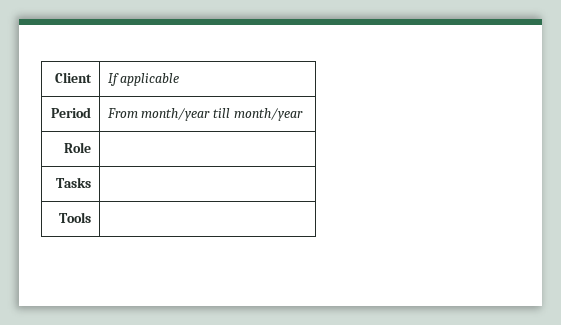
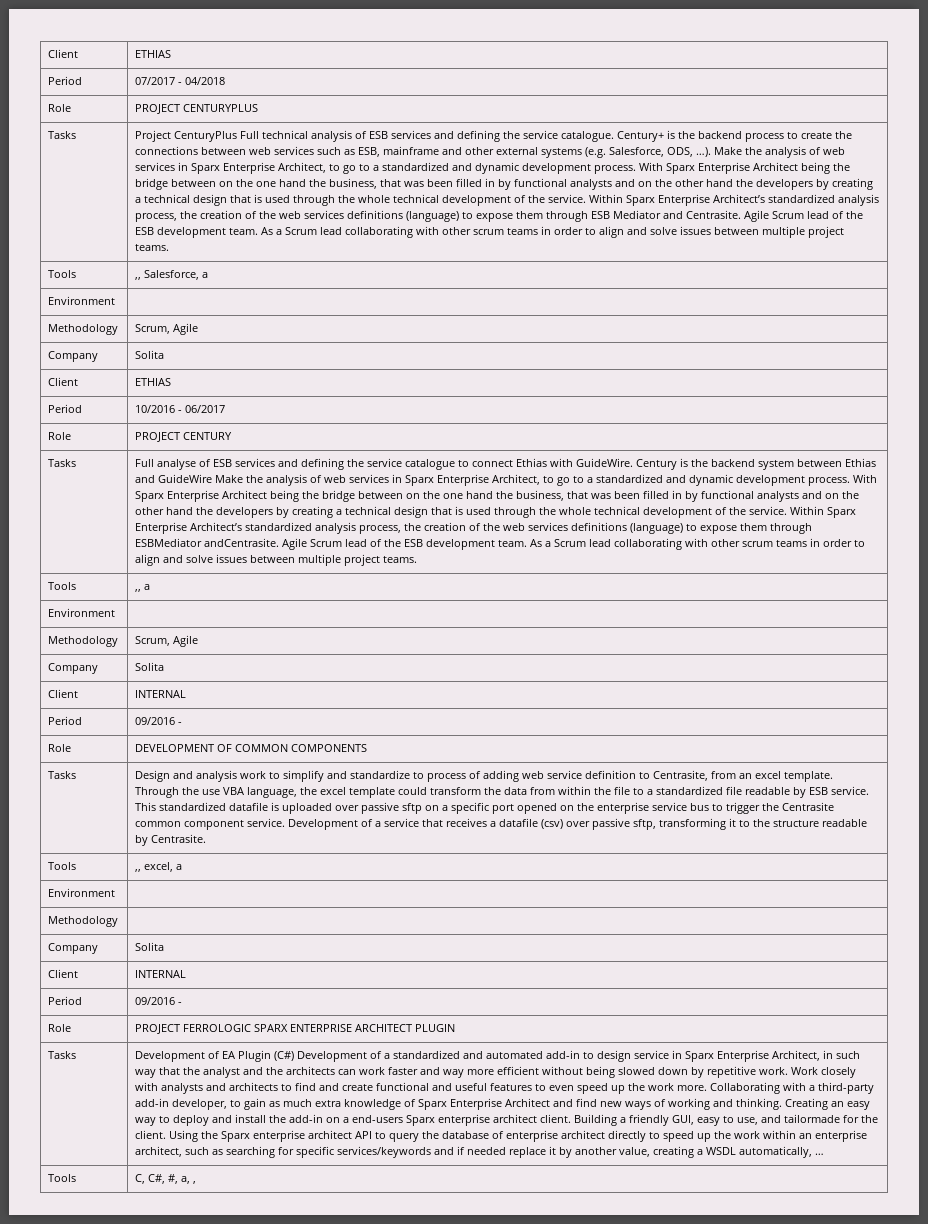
[55,72,93,83] [107,73,180,86] [51,107,92,118] [106,108,303,121] [64,142,92,153] [56,177,92,188] [59,212,92,223] Client | If applicable // Period | From month/year till month/year // Role | // Tasks | // Tools | -> [48,49,79,58] [135,50,172,58] [48,76,83,85] [135,77,226,85] [48,104,72,112] [135,104,259,114] [48,131,77,139] [135,130,853,142] [135,146,846,158] [135,162,851,174] [135,178,874,190] [135,194,880,206] [135,210,864,222] [135,226,845,238] [135,244,170,251] [48,270,77,278] [135,270,209,280] [48,296,116,305] [48,324,119,335] [135,323,199,335] [48,351,99,362] [135,350,165,359] [48,377,79,386] [135,378,172,386] [48,404,83,413] [135,405,226,413] [48,432,72,440] [135,432,233,442] [48,459,77,467] [135,458,877,470] [135,474,878,486] [135,490,860,502] [135,506,857,518] [135,522,813,534] [135,538,866,550] [135,554,418,566] [48,582,77,590] [135,584,151,592] [48,608,116,617] [48,636,119,647] [135,635,199,647] [48,663,99,674] [135,662,165,671] [48,689,79,698] [135,690,187,698] [48,716,83,725] [135,717,183,725] [48,744,72,752] [135,744,368,752] [48,771,77,779] [135,770,834,782] [135,786,870,798] [135,802,835,814] [135,818,868,830] [135,834,207,846] [48,862,77,870] [135,862,183,872] [48,888,116,897] [48,916,119,927] [48,943,99,954] [135,942,165,951] [48,969,79,978] [135,970,187,978] [48,996,83,1005] [135,997,183,1005] [48,1024,72,1032] [135,1024,456,1034] [48,1051,77,1059] [135,1050,861,1062] [135,1066,857,1078] [135,1082,875,1094] [135,1098,871,1110] [135,1114,879,1126] [135,1130,868,1142] [135,1146,825,1158] [48,1174,77,1182] [135,1174,197,1184] Client | ETHIAS // Period | 07/2017 - 04/2018 // Role | PROJECT CENTURYPLUS // Tasks | Project CenturyPlus Full technical analysis of ESB services and defining the service catalogue. Century+ is the backend process to create the connections between web services such as ESB, mainframe and other external systems (e.g. Salesforce, ODS, …). Make the analysis of web services in Sparx Enterprise Architect, to go to a standardized and dynamic development process. With Sparx Enterprise Architect being the bridge between on the one hand the business, that was been filled in by functional analysts and on the other hand the developers by creating a technical design that is used through the whole technical development of the service. Within Sparx Enterprise Architect’s standardized analysis process, the creation of the web services definitions (language) to expose them through ESB Mediator and Centrasite. Agile Scrum lead of the ESB development team. As a Scrum lead collaborating with other scrum teams in order to align and solve issues between multiple project teams. // Tools | ,, Salesforce, a // Environment | // Methodology | Scrum, Agile // Company | Solita // Client | ETHIAS // Period | 10/2016 - 06/2017 // Role | PROJECT CENTURY // Tasks | Full analyse of ESB services and defining the service catalogue to connect Ethias with GuideWire. Century is the backend system between Ethias and GuideWire Make the analysis of web services in Sparx Enterprise Architect, to go to a standardized and dynamic development process. With Sparx Enterprise Architect being the bridge between on the one hand the business, that was been filled in by functional analysts and on the other hand the developers by creating a technical design that is used through the whole technical development of the service. Within Sparx Enterprise Architect’s standardized analysis process, the creation of the web services definitions (language) to expose them through ESBMediator andCentrasite. Agile Scrum lead of the ESB development team. As a Scrum lead collaborating with other scrum teams in order to align and solve issues between multiple project teams. // Tools | ,, a // Environment | // Methodology | Scrum, Agile // Company | Solita // Client | INTERNAL // Period | 09/2016 - // Role | DEVELOPMENT OF COMMON COMPONENTS // Tasks | Design and analysis work to simplify and standardize to process of adding web service definition to Centrasite, from an excel template. Through the use VBA language, the excel template could transform the data from within the file to a standardized file readable by ESB service. This standardized datafile is uploaded over passive sftp on a specific port opened on the enterprise service bus to trigger the Centrasite common component service. Development of a service that receives a datafile (csv) over passive sftp, transforming it to the structure readable by Centrasite. // Tools | ,, excel, a // Environment | // Methodology | // Company | Solita // Client | INTERNAL // Period | 09/2016 - // Role | PROJECT FERROLOGIC SPARX ENTERPRISE ARCHITECT PLUGIN // Tasks | Development of EA Plugin (C#) Development of a standardized and automated add-in to design service in Sparx Enterprise Architect, in such way that the analyst and the architects can work faster and way more efficient without being slowed down by repetitive work. Work closely with analysts and architects to find and create functional and useful features to even speed up the work more. Collaborating with a third-party add-in developer, to gain as much extra knowledge of Sparx Enterprise Architect and find new ways of working and thinking. Creating an easy way to deploy and install the add-in on a end-users Sparx enterprise architect client. Building a friendly GUI, easy to use, and tailormade for the client. Using the Sparx enterprise architect API to query the database of enterprise architect directly to speed up the work within an enterprise architect, such as searching for specific services/keywords and if needed replace it by another value, creating a WSDL automatically, … // Tools | C, C#, #, a, ,

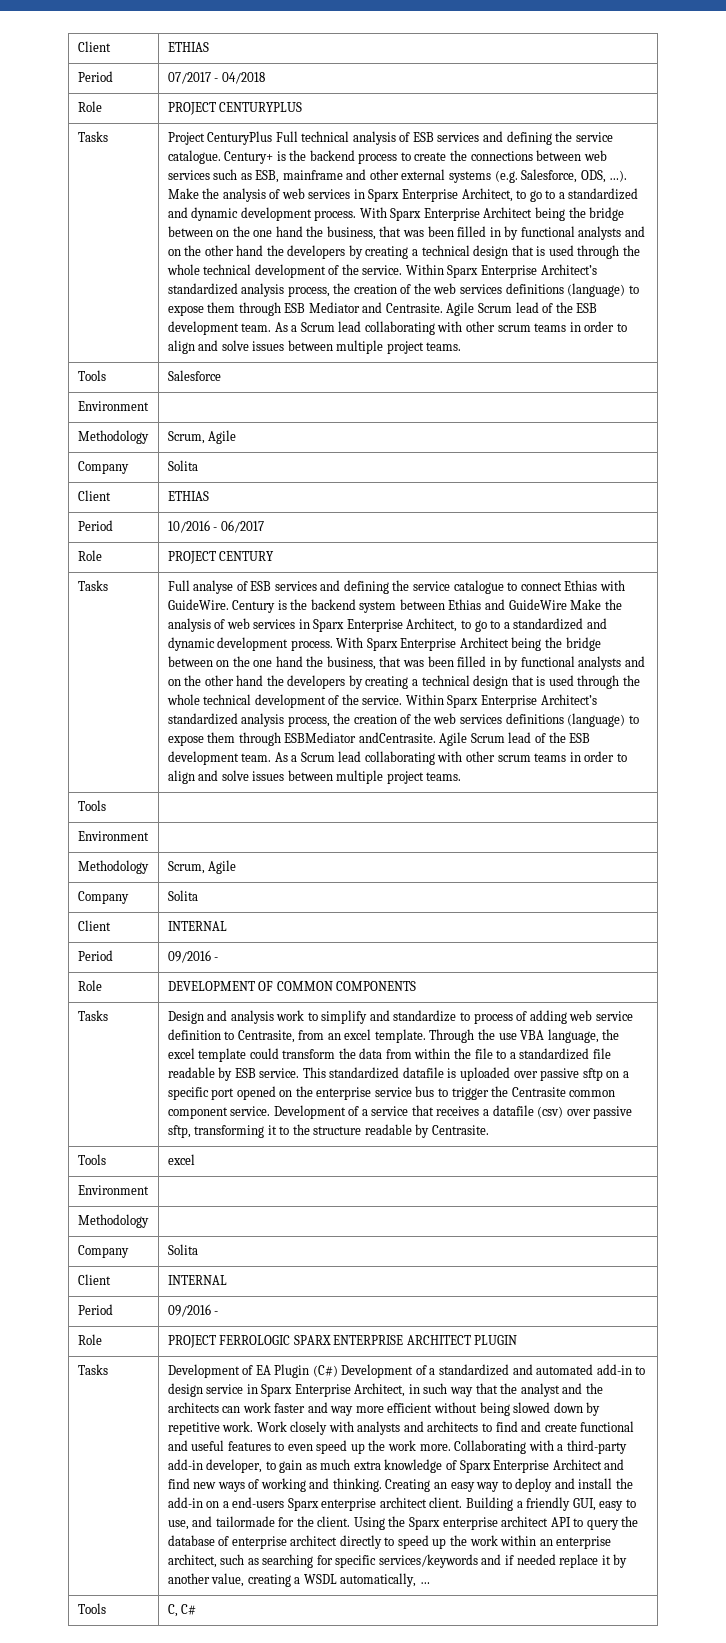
[135,270,209,280] ,, Salesforce, a -> [167,370,221,381] Salesforce
[135,584,151,592] ,, a -> (106, 805) none
[135,862,183,872] ,, excel, a -> [167,1154,195,1165] excel
[148,1174,197,1184] C#, #, a, , -> [181,1604,197,1615] C#

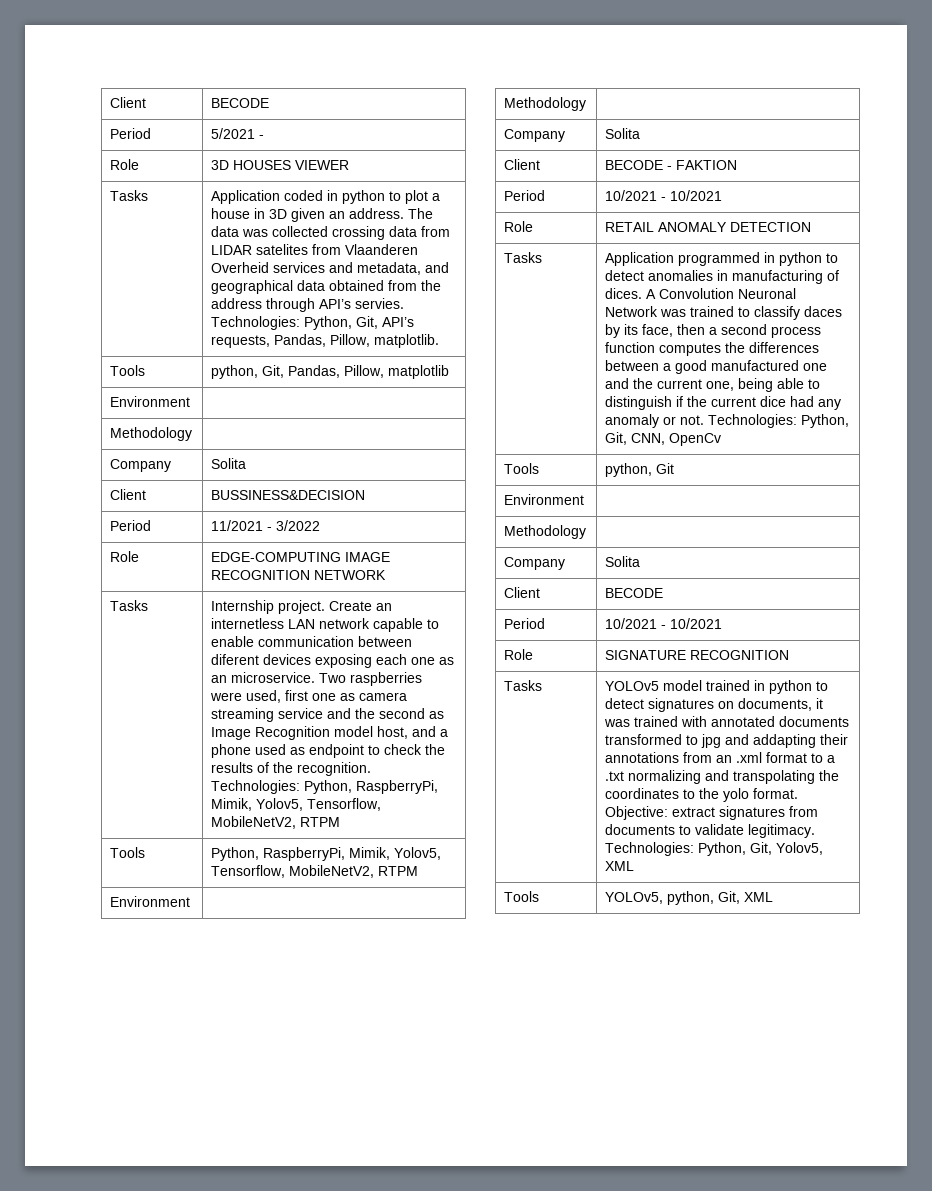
[77,41,111,52] [167,42,209,52] [77,71,113,82] [167,72,265,84] [77,101,102,112] [167,102,303,115] [77,131,108,142] [167,131,613,145] [167,150,607,164] [167,169,628,183] [167,188,639,202] [167,207,625,221] [167,226,645,240] [167,245,640,259] [166,264,597,278] [167,283,639,297] [167,302,598,316] [167,321,627,335] [167,340,462,354] [77,370,106,381] [167,370,221,381] [77,401,149,411] [77,430,149,444] [167,430,237,444] [77,461,129,474] [167,460,198,471] [77,490,111,501] [167,491,209,501] [77,520,113,531] [167,520,264,533] [77,550,102,561] [167,551,275,564] [77,580,108,591] [167,580,625,594] [167,599,622,613] [167,618,607,632] [167,637,601,651] [167,656,645,670] [167,675,640,689] [166,694,597,708] [167,713,639,727] [167,732,591,746] [167,751,627,765] [167,770,462,784] [77,800,106,811] [77,831,149,841] [77,860,149,874] [167,860,237,874] [77,891,129,904] [167,890,198,901] [77,920,111,931] [167,921,227,931] [77,950,113,961] [167,950,219,963] [77,980,102,991] [167,981,417,991] [77,1010,108,1021] [167,1010,633,1024] [167,1029,620,1043] [167,1048,611,1062] [167,1067,629,1081] [167,1086,616,1100] [167,1105,633,1119] [167,1124,489,1138] [77,1154,106,1165] [167,1154,195,1165] [77,1185,149,1195] [77,1214,149,1228] [77,1245,129,1258] [167,1244,198,1255] [77,1274,111,1285] [167,1275,227,1285] [77,1304,113,1315] [167,1304,219,1317] [77,1334,102,1345] [167,1335,518,1348] [77,1364,108,1375] [167,1364,646,1378] [167,1383,603,1397] [167,1402,601,1416] [167,1421,635,1435] [167,1440,627,1454] [167,1459,625,1473] [167,1478,633,1492] [167,1497,636,1511] [167,1516,639,1530] [167,1535,612,1549] [167,1554,628,1568] [167,1573,430,1587] [77,1603,106,1614] [167,1604,197,1617] Client | ETHIAS // Period | 07/2017 - 04/2018 // Role | PROJECT CENTURYPLUS // Tasks | Project CenturyPlus Full technical analysis of ESB services and defining the service catalogue. Century+ is the backend process to create the connections between web services such as ESB, mainframe and other external systems (e.g. Salesforce, ODS, …). Make the analysis of web services in Sparx Enterprise Architect, to go to a standardized and dynamic development process. With Sparx Enterprise Architect being the bridge between on the one hand the business, that was been filled in by functional analysts and on the other hand the developers by creating a technical design that is used through the whole technical development of the service. Within Sparx Enterprise Architect’s standardized analysis process, the creation of the web services definitions (language) to expose them through ESB Mediator and Centrasite. Agile Scrum lead of the ESB development team. As a Scrum lead collaborating with other scrum teams in order to align and solve issues between multiple project teams. // Tools | Salesforce // Environment | // Methodology | Scrum, Agile // Company | Solita // Client | ETHIAS // Period | 10/2016 - 06/2017 // Role | PROJECT CENTURY // Tasks | Full analyse of ESB services and defining the service catalogue to connect Ethias with GuideWire. Century is the backend system between Ethias and GuideWire Make the analysis of web services in Sparx Enterprise Architect, to go to a standardized and dynamic development process. With Sparx Enterprise Architect being the bridge between on the one hand the business, that was been filled in by functional analysts and on the other hand the developers by creating a technical design that is used through the whole technical development of the service. Within Sparx Enterprise Architect’s standardized analysis process, the creation of the web services definitions (language) to expose them through ESBMediator andCentrasite. Agile Scrum lead of the ESB development team. As a Scrum lead collaborating with other scrum teams in order to align and solve issues between multiple project teams. // Tools | // Environment | // Methodology | Scrum, Agile // Company | Solita // Client | INTERNAL // Period | 09/2016 - // Role | DEVELOPMENT OF COMMON COMPONENTS // Tasks | Design and analysis work to simplify and standardize to process of adding web service definition to Centrasite, from an excel template. Through the use VBA language, the excel template could transform the data from within the file to a standardized file readable by ESB service. This standardized datafile is uploaded over passive sftp on a specific port opened on the enterprise service bus to trigger the Centrasite common component service. Development of a service that receives a datafile (csv) over passive sftp, transforming it to the structure readable by Centrasite. // Tools | excel // Environment | // Methodology | // Company | Solita // Client | INTERNAL // Period | 09/2016 - // Role | PROJECT FERROLOGIC SPARX ENTERPRISE ARCHITECT PLUGIN // Tasks | Development of EA Plugin (C#) Development of a standardized and automated add-in to design service in Sparx Enterprise Architect, in such way that the analyst and the architects can work faster and way more efficient without being slowed down by repetitive work. Work closely with analysts and architects to find and create functional and useful features to even speed up the work more. Collaborating with a third-party add-in developer, to gain as much extra knowledge of Sparx Enterprise Architect and find new ways of working and thinking. Creating an easy way to deploy and install the add-in on a end-users Sparx enterprise architect client. Building a friendly GUI, easy to use, and tailormade for the client. Using the Sparx enterprise architect API to query the database of enterprise architect directly to speed up the work within an enterprise architect, such as searching for specific services/keywords and if needed replace it by another value, creating a WSDL automatically, … // Tools | C, C# -> [110,97,147,108] [211,98,270,108] [110,128,152,139] [211,128,265,139] [110,159,140,170] [211,160,350,170] [110,190,149,201] [211,190,441,204] [211,208,434,222] [211,226,451,240] [211,244,419,255] [211,262,450,275] [211,280,442,294] [211,298,405,312] [211,316,415,330] [211,334,440,348] [110,365,146,376] [211,365,450,379] [110,396,191,407] [110,427,193,441] [110,459,172,472] [211,458,247,469] [110,489,147,500] [211,490,366,500] [110,520,152,531] [211,520,321,531] [110,551,140,562] [211,552,391,562] [211,570,387,580] [110,600,149,611] [211,600,393,614] [211,618,440,632] [211,636,413,647] [211,654,455,668] [211,672,423,686] [210,690,408,703] [211,708,445,722] [211,726,449,740] [211,744,446,758] [211,762,372,776] [211,780,439,794] [211,798,382,811] [211,816,341,829] [110,847,146,858] [211,847,442,861] [211,865,419,878] [110,896,191,907] [504,97,587,111] [504,129,566,142] [605,128,641,139] [504,159,541,170] [605,160,738,170] [504,190,546,201] [605,190,723,201] [504,221,534,232] [605,222,812,232] [504,252,543,263] [605,252,839,266] [605,270,840,284] [605,288,797,299] [605,306,843,320] [605,324,822,338] [605,342,820,356] [605,360,828,374] [605,378,821,392] [605,396,842,410] [605,414,850,428] [605,432,722,446] [504,463,540,474] [605,463,675,477] [504,494,585,505] [504,525,587,539] [504,557,566,570] [605,556,641,567] [504,587,541,598] [605,588,664,598] [504,618,546,629] [605,618,723,629] [504,649,534,660] [605,650,790,660] [504,680,543,691] [605,680,829,694] [605,698,824,712] [604,716,850,727] [605,734,849,748] [605,752,836,763] [605,770,840,784] [605,788,799,802] [605,806,819,820] [605,824,816,838] [605,842,824,856] [605,861,635,871] [504,891,540,902] [605,891,774,905] Client | BECODE // Period | 5/2021 - // Role | 3D HOUSES VIEWER // Tasks | Application coded in python to plot a house in 3D given an address. The data was collected crossing data from LIDAR satelites from Vlaanderen Overheid services and metadata, and geographical data obtained from the address through API’s servies. Technologies: Python, Git, API’s requests, Pandas, Pillow, matplotlib. // Tools | python, Git, Pandas, Pillow, matplotlib // Environment | // Methodology | // Company | Solita // Client | BUSSINESS&DECISION // Period | 11/2021 - 3/2022 // Role | EDGE-COMPUTING IMAGE RECOGNITION NETWORK // Tasks | Internship project. Create an internetless LAN network capable to enable communication between diferent devices exposing each one as an microservice. Two raspberries were used, first one as camera streaming service and the second as Image Recognition model host, and a phone used as endpoint to check the results of the recognition. Technologies: Python, RaspberryPi, Mimik, Yolov5, Tensorflow, MobileNetV2, RTPM // Tools | Python, RaspberryPi, Mimik, Yolov5, Tensorflow, MobileNetV2, RTPM // Environment | // Methodology | // Company | Solita // Client | BECODE - FAKTION // Period | 10/2021 - 10/2021 // Role | RETAIL ANOMALY DETECTION // Tasks | Application programmed in python to detect anomalies in manufacturing of dices. A Convolution Neuronal Network was trained to classify daces by its face, then a second process function computes the differences between a good manufactured one and the current one, being able to distinguish if the current dice had any anomaly or not. Technologies: Python, Git, CNN, OpenCv // Tools | python, Git // Environment | // Methodology | // Company | Solita // Client | BECODE // Period | 10/2021 - 10/2021 // Role | SIGNATURE RECOGNITION // Tasks | YOLOv5 model trained in python to detect signatures on documents, it was trained with annotated documents transformed to jpg and addapting their annotations from an .xml format to a .txt normalizing and transpolating the coordinates to the yolo format. Objective: extract signatures from documents to validate legitimacy. Technologies: Python, Git, Yolov5, XML // Tools | YOLOv5, python, Git, XML

